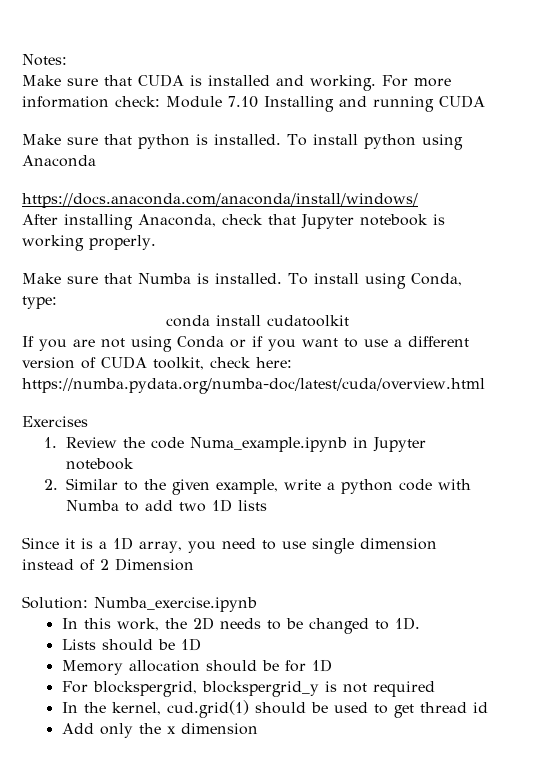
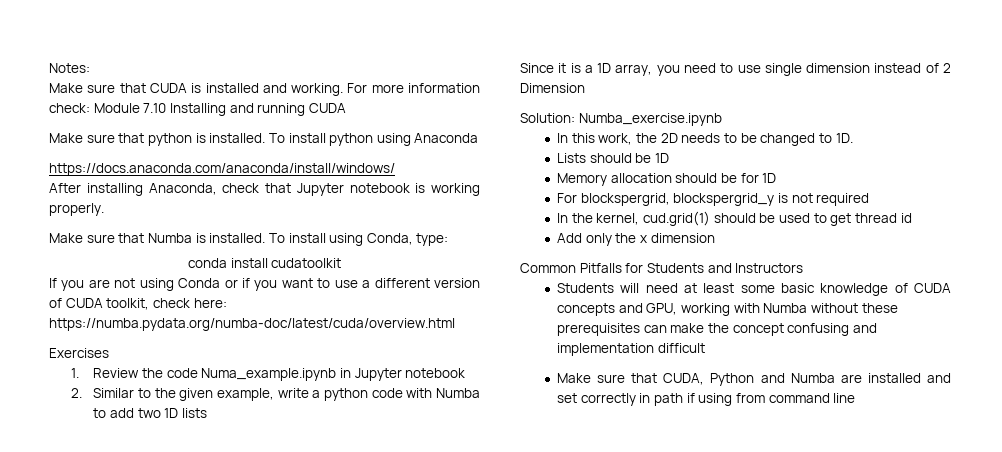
(258, 729) none -> [520,263,804,273] [557,283,951,296] [557,303,898,316] [557,323,877,336] [557,343,705,356] [557,373,951,386] [557,393,856,406] // Common Pitfalls for Students and Instructors // Students will need at least some basic knowledge of CUDA concepts and GPU, working with Numba without these prerequisites can make the concept confusing and implementation difficult // Make sure that CUDA, Python and Numba are installed and set correctly in path if using from command line

